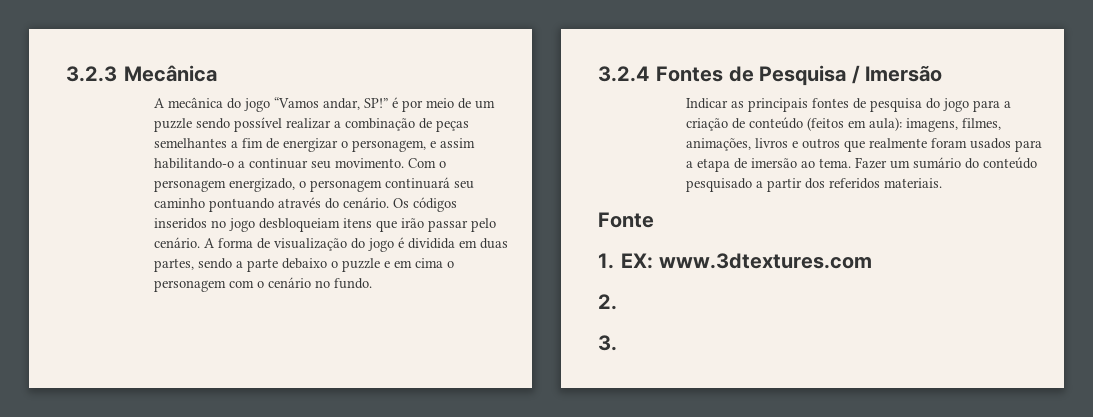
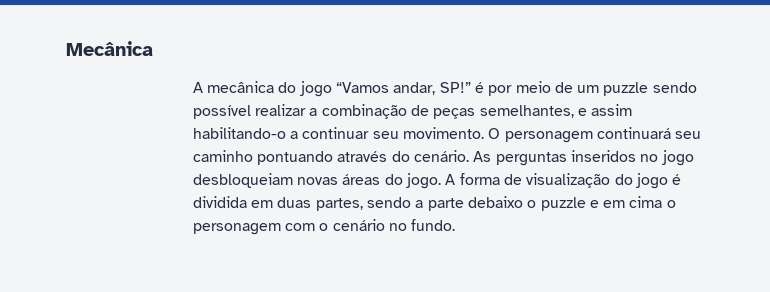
[66,66,117,82] 3.2.3 -> (66, 48) none
[154,138,427,152] semelhantes a fim de energizar o personagem, -> [479,105,574,118] semelhantes,
[408,158,447,168] [154,178,307,192] Com o personagem energizado, o -> [488,128,501,139] O
[393,197,458,212] Os códigos -> [473,151,567,166] As perguntas
[343,218,497,232] [154,237,201,248] itens que irão passar pelo cenário. -> [296,173,441,189] novas áreas do jogo.
[598,65,943,86] [686,98,1012,112] [686,117,1002,132] [686,138,1043,152] [686,157,1038,172] [686,178,943,192] [598,212,654,228] [598,253,872,269] [598,294,617,310] [598,335,617,351] // 3.2.4 Fontes de Pesquisa / Imersão // Indicar as principais fontes de pesquisa do jogo para a criação de conteúdo (feitos em aula): imagens, filmes, animações, livros e outros que realmente foram usados para a etapa de imersão ao tema. Fazer um sumário do conteúdo pesquisado a partir dos referidos materiais. // Fonte // 1. EX: www.3dtextures.com // 2. // 3. -> (456, 225) none

